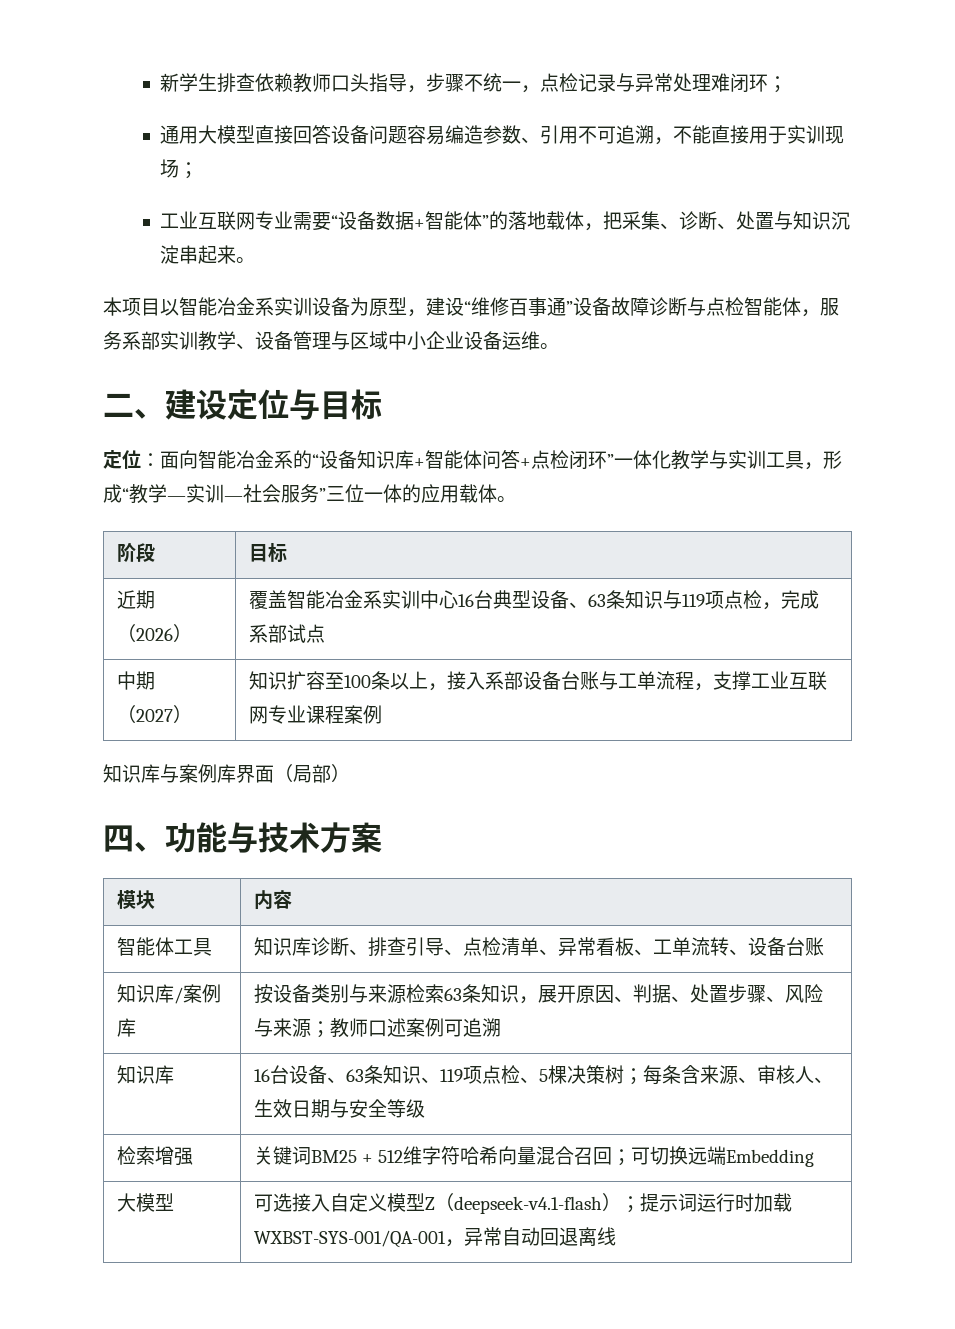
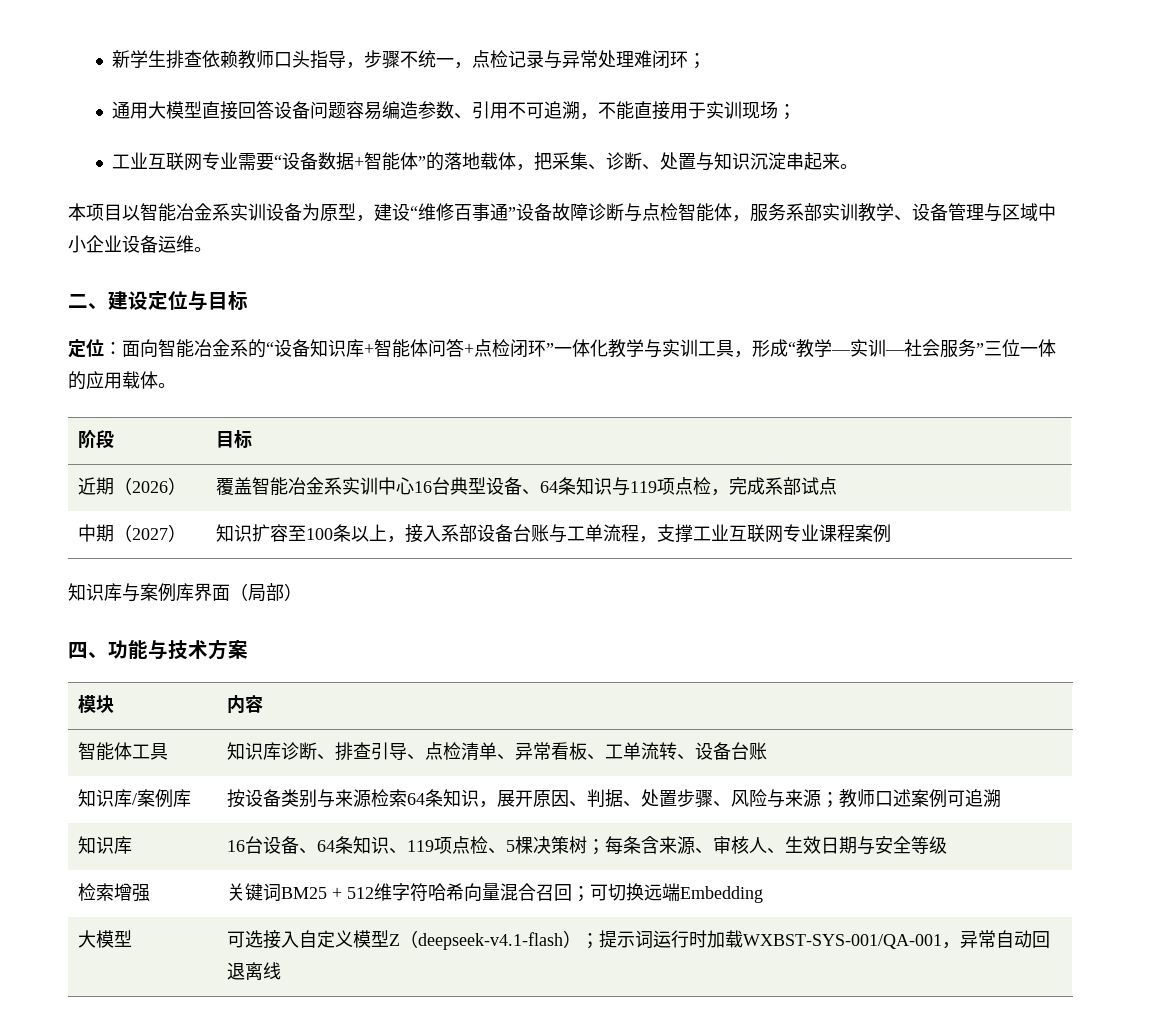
[588,594,607,607] 63 -> [540,481,559,493] 64
[444,988,463,1001] 63 -> [407,793,426,805] 64
[346,1069,365,1082] 63 -> [317,840,336,852] 64

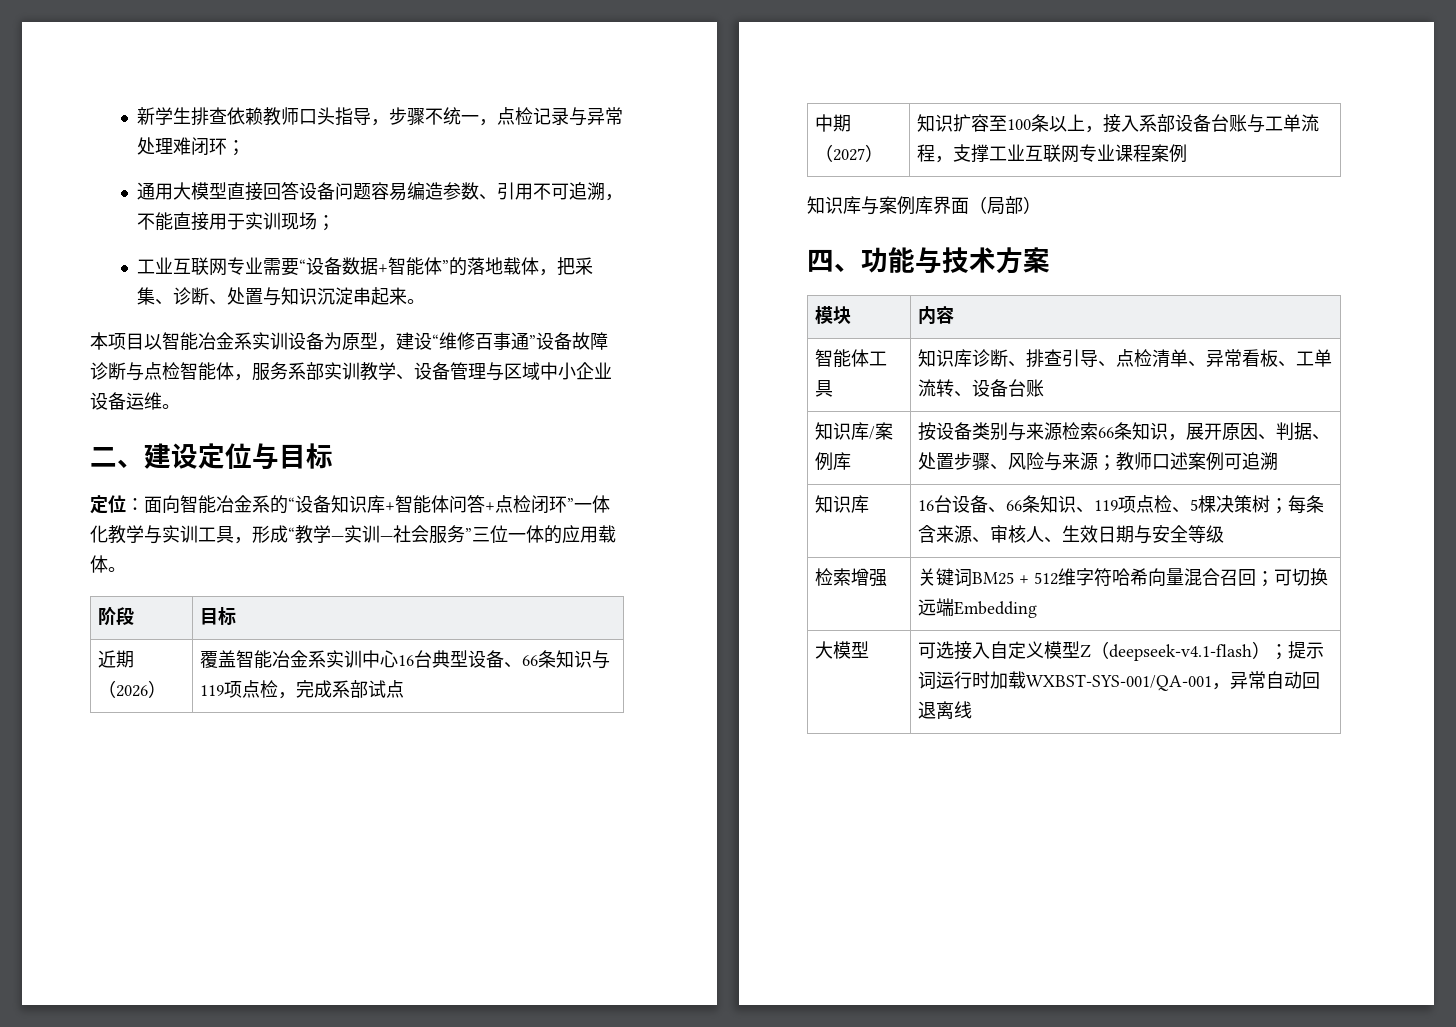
[540,481,559,493] 64 -> [522,655,539,666] 66
[407,793,426,805] 64 -> [1098,427,1115,438] 66
[317,840,336,852] 64 -> [1006,500,1023,511] 66

